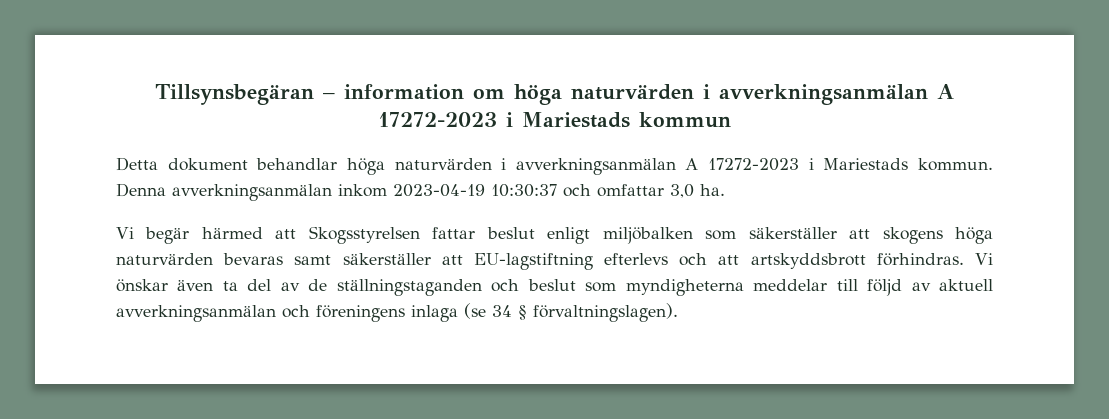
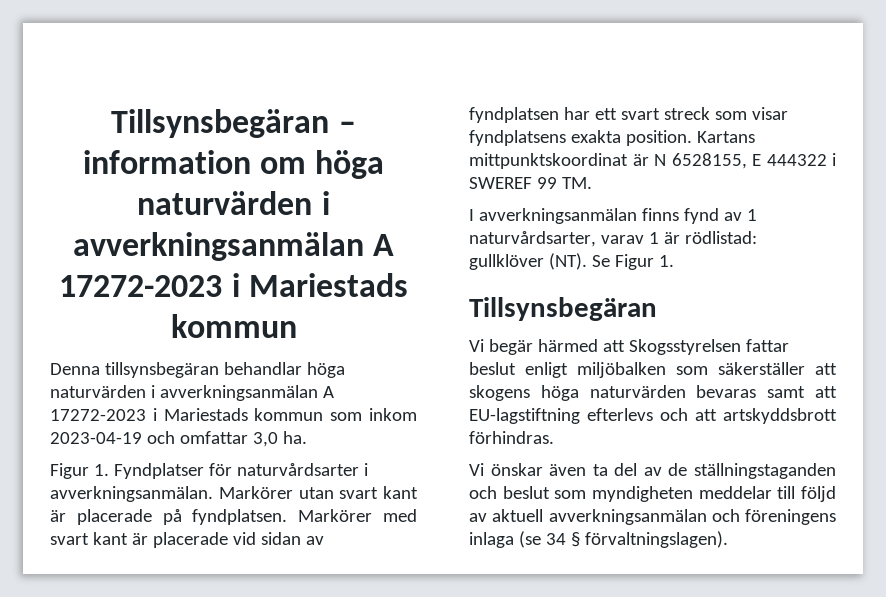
[116,157,248,171] Detta dokument -> [50,362,219,378] Denna tillsynsbegäran
[917,158,993,171] [116,183,332,201] kommun. Denna avverkningsanmälan -> [254,408,363,421] kommun som
[491,184,557,197] 10:30:37 -> (142, 438) none
(725, 190) none -> [50,463,368,479] [50,486,418,502] [50,509,417,525] [50,532,324,548] [469,107,788,123] [469,130,755,146] [469,153,836,169] [469,177,592,189] [469,208,757,224] [469,231,757,247] [469,253,674,270] [469,297,657,321] // Figur 1. Fyndplatser för naturvårdsarter i avverkningsanmälan. Markörer utan svart kant är placerade på fyndplatsen. Markörer med svart kant är placerade vid sidan av fyndplatsen har ett svart streck som visar fyndplatsens exakta position. Kartans mittpunktskoordinat är N 6528155, E 444322 i SWEREF 99 TM. // I avverkningsanmälan finns fynd av 1 naturvårdsarter, varav 1 är rödlistad: gullklöver (NT). Se Figur 1. // Tillsynsbegäran
[342,253,431,265] säkerställer -> (806, 392) none
(964, 259) none -> (554, 437) //
[625,279,744,296] myndigheterna -> [592,486,693,502] myndigheten

